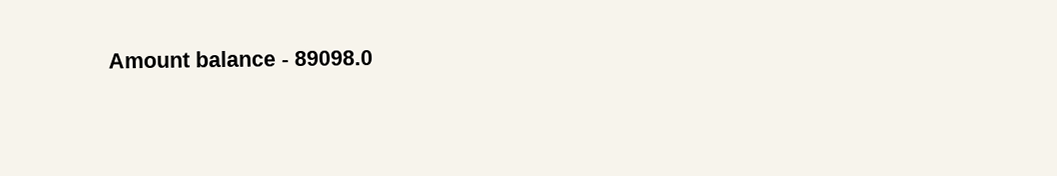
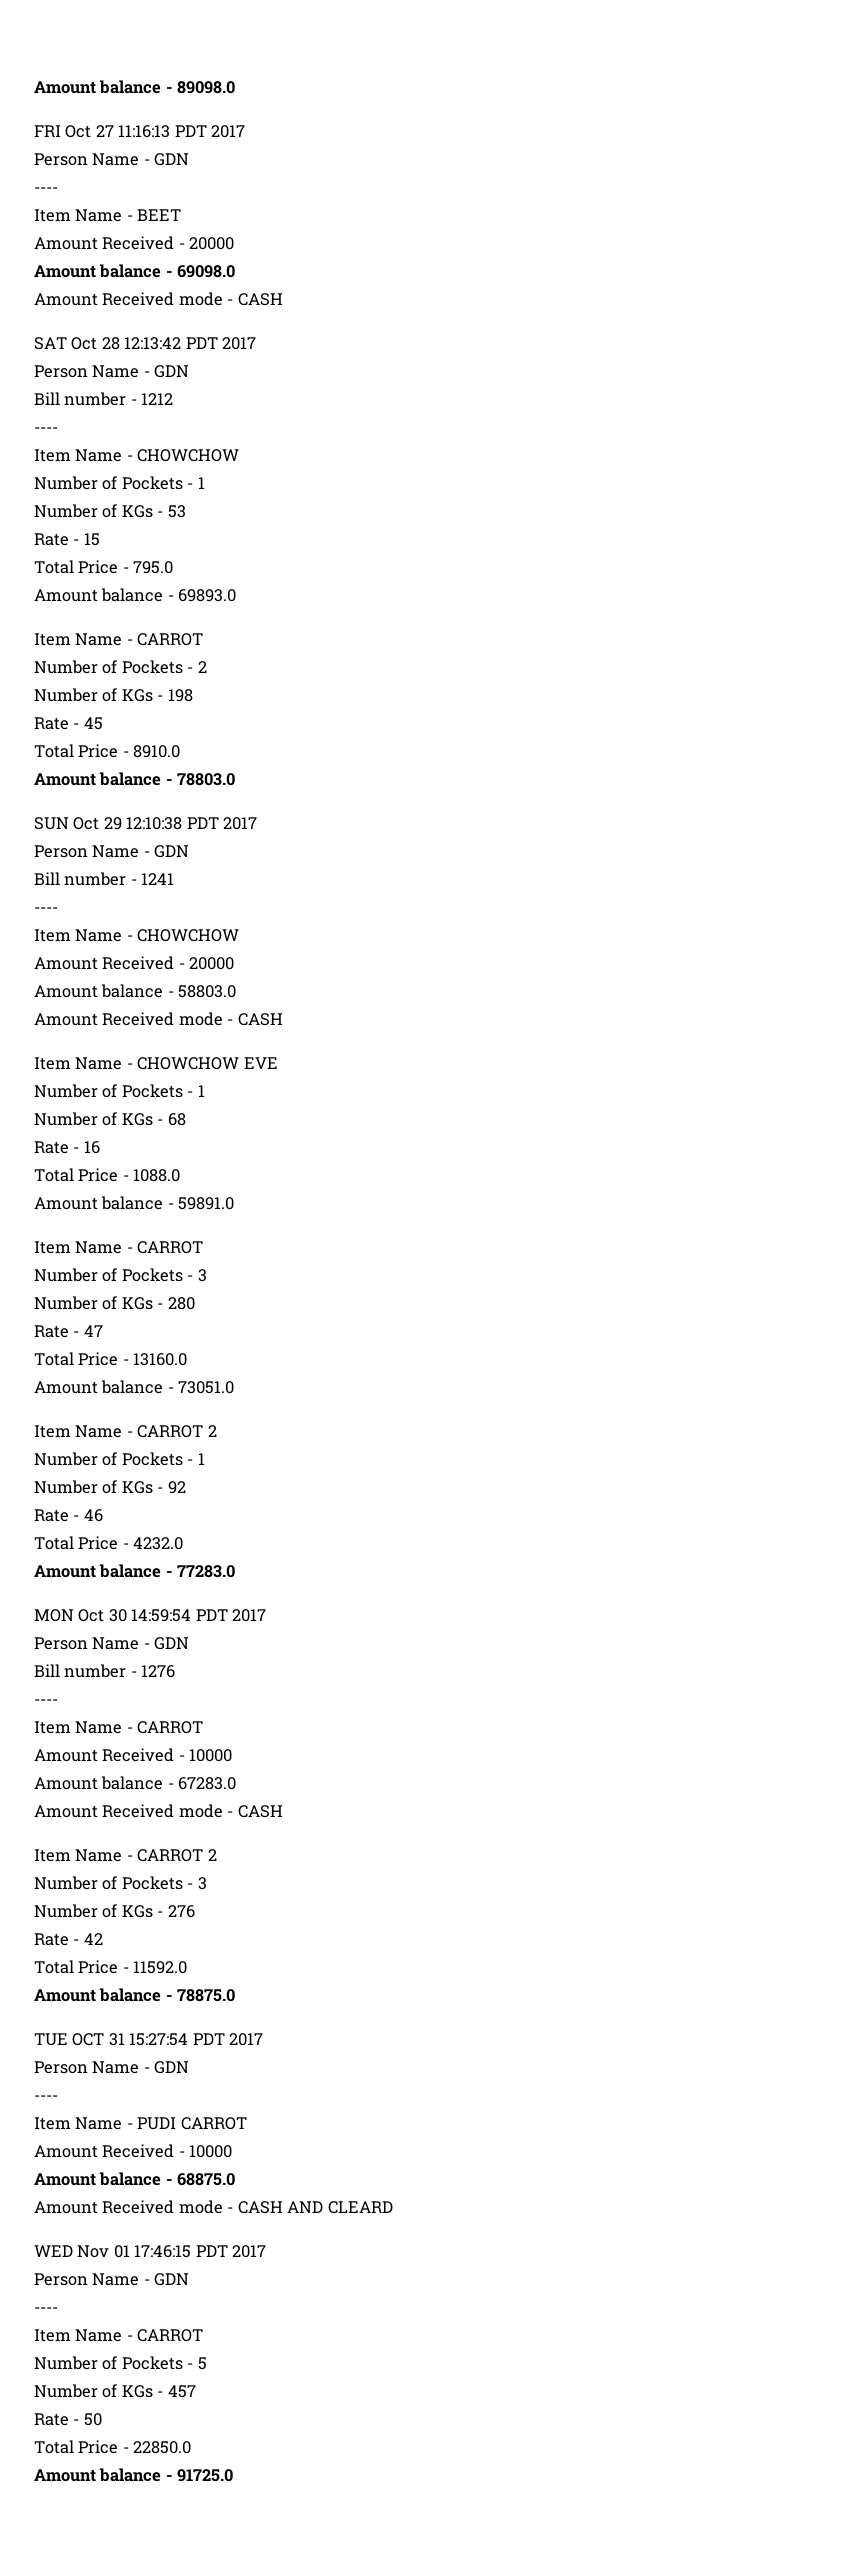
(373, 58) none -> [34,125,246,138] [34,153,190,166] [34,187,58,193] [34,209,182,222] [34,236,235,250] [34,264,236,278] [34,292,283,306] [34,337,257,350] [34,365,190,378] [34,392,174,406] [34,427,58,433] [34,449,240,462] [34,476,205,490] [34,504,186,518] [34,533,100,546] [34,560,174,574] [34,588,237,602] [34,633,204,646] [34,660,207,674] [34,688,193,702] [34,717,103,730] [34,744,181,758] [34,772,236,786] [34,817,258,830] [34,845,190,858] [34,872,175,886] [34,907,58,913] [34,929,240,942] [34,956,235,970] [34,984,237,998] [34,1012,283,1026] [34,1057,278,1070] [34,1084,205,1098] [34,1112,186,1126] [34,1141,100,1154] [34,1168,181,1182] [34,1196,235,1210] [34,1241,204,1254] [34,1268,207,1282] [34,1296,195,1310] [34,1325,103,1338] [34,1352,188,1366] [34,1380,235,1394] [34,1425,217,1438] [34,1452,205,1466] [34,1480,186,1494] [34,1509,103,1522] [34,1536,184,1550] [34,1564,236,1578] [34,1609,267,1622] [34,1637,190,1650] [34,1664,176,1678] [34,1699,58,1705] [34,1721,204,1734] [34,1748,233,1762] [34,1776,237,1790] [34,1804,283,1818] [34,1849,217,1862] [34,1876,207,1890] [34,1904,195,1918] [34,1933,103,1946] [34,1960,188,1974] [34,1988,236,2002] [34,2033,264,2046] [34,2061,190,2074] [34,2095,58,2101] [34,2117,247,2130] [34,2144,233,2158] [34,2172,236,2186] [34,2200,393,2214] [34,2245,267,2258] [34,2273,190,2286] [34,2307,58,2313] [34,2329,204,2342] [34,2356,207,2370] [34,2384,196,2398] [34,2413,102,2426] [34,2440,192,2454] [34,2468,234,2482] // FRI Oct 27 11:16:13 PDT 2017 // Person Name - GDN // ---- // Item Name - BEET // Amount Received - 20000 // Amount balance - 69098.0 // Amount Received mode - CASH // SAT Oct 28 12:13:42 PDT 2017 // Person Name - GDN // Bill number - 1212 // ---- // Item Name - CHOWCHOW // Number of Pockets - 1 // Number of KGs - 53 // Rate - 15 // Total Price - 795.0 // Amount balance - 69893.0 // Item Name - CARROT // Number of Pockets - 2 // Number of KGs - 198 // Rate - 45 // Total Price - 8910.0 // Amount balance - 78803.0 // SUN Oct 29 12:10:38 PDT 2017 // Person Name - GDN // Bill number - 1241 // ---- // Item Name - CHOWCHOW // Amount Received - 20000 // Amount balance - 58803.0 // Amount Received mode - CASH // Item Name - CHOWCHOW EVE // Number of Pockets - 1 // Number of KGs - 68 // Rate - 16 // Total Price - 1088.0 // Amount balance - 59891.0 // Item Name - CARROT // Number of Pockets - 3 // Number of KGs - 280 // Rate - 47 // Total Price - 13160.0 // Amount balance - 73051.0 // Item Name - CARROT 2 // Number of Pockets - 1 // Number of KGs - 92 // Rate - 46 // Total Price - 4232.0 // Amount balance - 77283.0 // MON Oct 30 14:59:54 PDT 2017 // Person Name - GDN // Bill number - 1276 // ---- // Item Name - CARROT // Amount Received - 10000 // Amount balance - 67283.0 // Amount Received mode - CASH // Item Name - CARROT 2 // Number of Pockets - 3 // Number of KGs - 276 // Rate - 42 // Total Price - 11592.0 // Amount balance - 78875.0 // TUE OCT 31 15:27:54 PDT 2017 // Person Name - GDN // ---- // Item Name - PUDI CARROT // Amount Received - 10000 // Amount balance - 68875.0 // Amount Received mode - CASH AND CLEARD // WED Nov 01 17:46:15 PDT 2017 // Person Name - GDN // ---- // Item Name - CARROT // Number of Pockets - 5 // Number of KGs - 457 // Rate - 50 // Total Price - 22850.0 // Amount balance - 91725.0

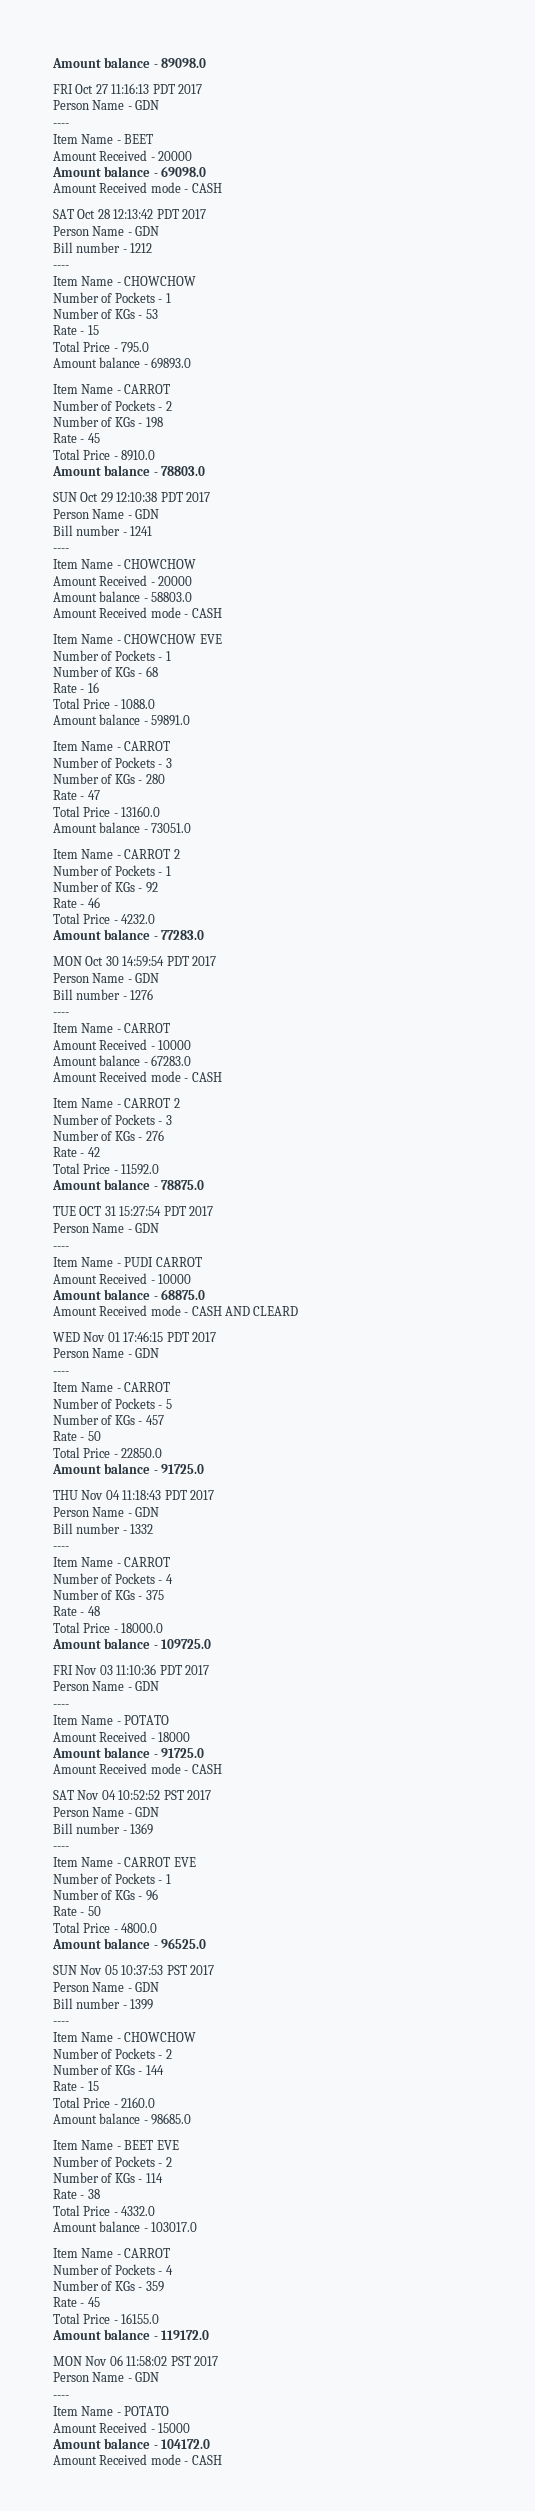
(234, 2475) none -> [53,1490,214,1500] [53,1507,160,1517] [53,1523,154,1534] [53,1546,69,1550] [53,1557,171,1567] [53,1573,173,1584] [53,1589,164,1600] [53,1606,100,1616] [53,1622,164,1633] [52,1638,212,1649] [53,1664,209,1675] [53,1681,160,1691] [53,1704,69,1708] [53,1715,170,1725] [53,1731,191,1742] [52,1747,205,1758] [53,1763,222,1774] [53,1790,211,1800] [53,1807,160,1817] [53,1823,154,1835] [53,1846,69,1850] [53,1857,196,1867] [53,1873,171,1884] [53,1889,158,1901] [53,1906,101,1916] [53,1922,158,1933] [52,1938,207,1949] [53,1965,214,1975] [53,1982,160,1992] [53,1998,154,2010] [53,2021,69,2025] [53,2032,197,2042] [53,2048,172,2059] [53,2064,164,2075] [53,2081,99,2091] [53,2097,156,2108] [53,2113,192,2125] [53,2140,179,2150] [53,2156,172,2167] [53,2172,163,2183] [53,2189,100,2199] [53,2205,156,2216] [53,2221,198,2232] [53,2248,171,2258] [53,2264,173,2275] [53,2280,164,2292] [53,2297,100,2307] [53,2313,160,2324] [52,2329,210,2340] [53,2355,218,2366] [53,2372,160,2382] [53,2395,69,2399] [53,2406,170,2416] [53,2422,191,2433] [52,2438,211,2449] [53,2454,222,2465] // THU Nov 04 11:18:43 PDT 2017 // Person Name - GDN // Bill number - 1332 // ---- // Item Name - CARROT // Number of Pockets - 4 // Number of KGs - 375 // Rate - 48 // Total Price - 18000.0 // Amount balance - 109725.0 // FRI Nov 03 11:10:36 PDT 2017 // Person Name - GDN // ---- // Item Name - POTATO // Amount Received - 18000 // Amount balance - 91725.0 // Amount Received mode - CASH // SAT Nov 04 10:52:52 PST 2017 // Person Name - GDN // Bill number - 1369 // ---- // Item Name - CARROT EVE // Number of Pockets - 1 // Number of KGs - 96 // Rate - 50 // Total Price - 4800.0 // Amount balance - 96525.0 // SUN Nov 05 10:37:53 PST 2017 // Person Name - GDN // Bill number - 1399 // ---- // Item Name - CHOWCHOW // Number of Pockets - 2 // Number of KGs - 144 // Rate - 15 // Total Price - 2160.0 // Amount balance - 98685.0 // Item Name - BEET EVE // Number of Pockets - 2 // Number of KGs - 114 // Rate - 38 // Total Price - 4332.0 // Amount balance - 103017.0 // Item Name - CARROT // Number of Pockets - 4 // Number of KGs - 359 // Rate - 45 // Total Price - 16155.0 // Amount balance - 119172.0 // MON Nov 06 11:58:02 PST 2017 // Person Name - GDN // ---- // Item Name - POTATO // Amount Received - 15000 // Amount balance - 104172.0 // Amount Received mode - CASH

